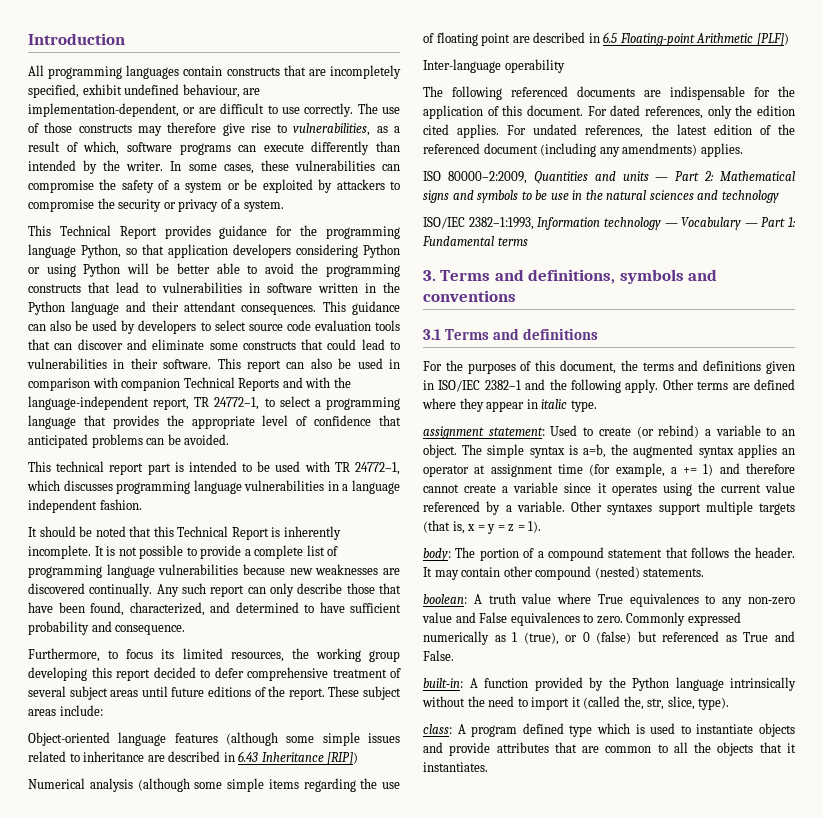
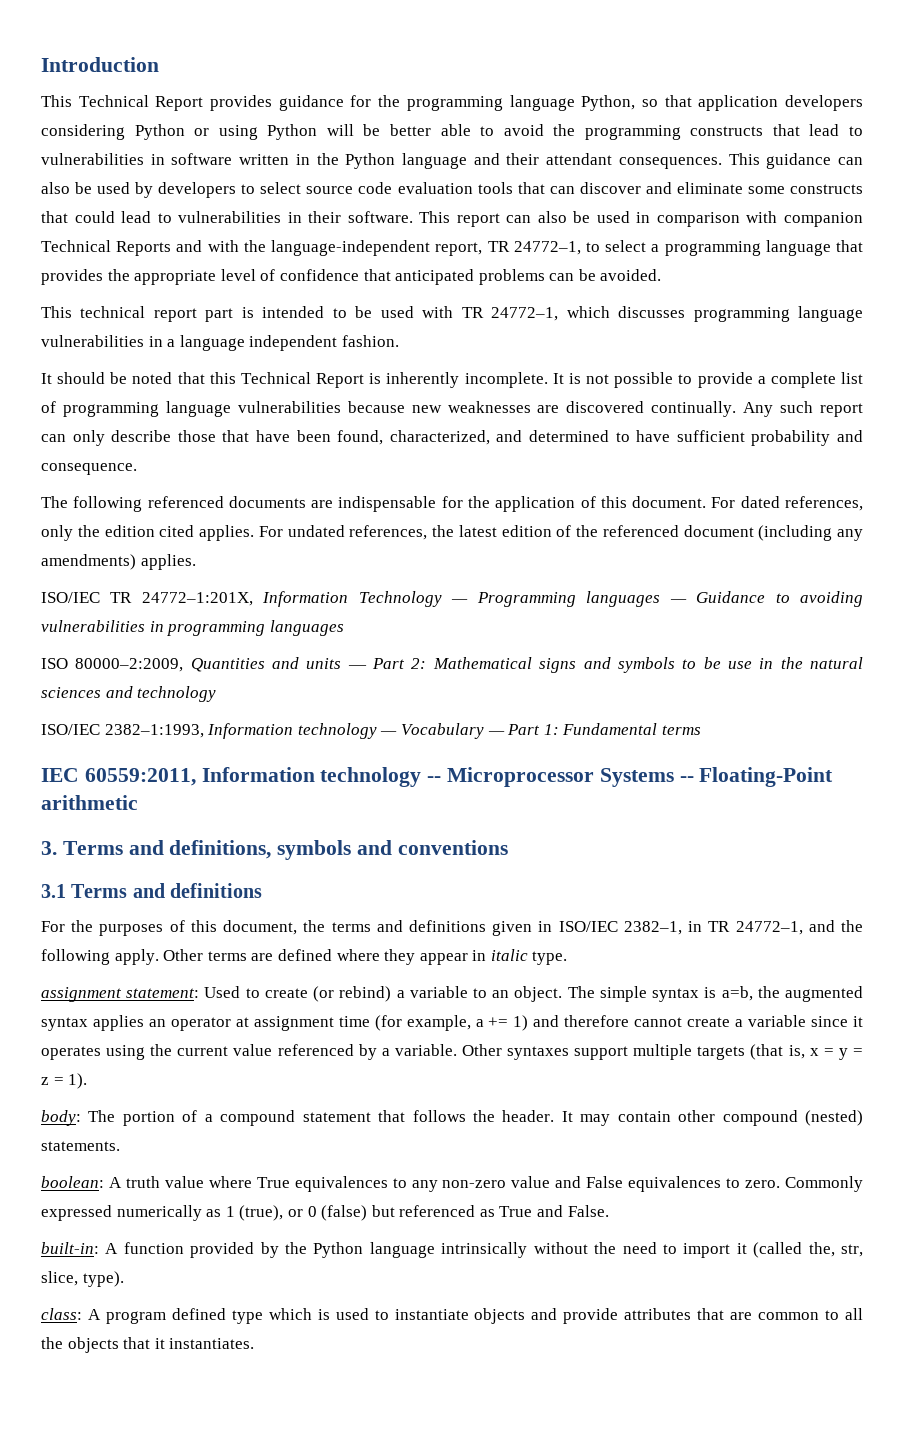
[28,65,401,79] [28,84,261,98] [28,103,400,117] [28,122,401,136] [28,141,400,155] [28,160,400,174] [28,179,400,193] [28,198,284,212] // All programming languages contain constructs that are incompletely specified, exhibit undefined behaviour, are implementation-dependent, or are difficult to use correctly. The use of those constructs may therefore give rise to vulnerabilities, as a result of which, software programs can execute differently than intended by the writer. In some cases, these vulnerabilities can compromise the safety of a system or be exploited by attackers to compromise the security or privacy of a system. -> (159, 64) none
[28,648,400,662] [28,667,401,681] [28,686,402,700] [28,705,103,716] [28,732,400,746] [28,751,359,765] [28,778,400,792] [423,32,789,46] [423,59,565,73] // Furthermore, to focus its limited resources, the working group developing this report decided to defer comprehensive treatment of several subject areas until future editions of the report. These subject areas include: // Object-oriented language features (although some simple issues related to inheritance are described in 6.43 Inheritance [RIP]) // Numerical analysis (although some simple items regarding the use of floating point are described in 6.5 Floating-point Arithmetic [PLF]) // Inter-language operability -> (137, 469) none
(743, 150) none -> [41,591,864,607] [41,620,344,636] // ISO/IEC TR 24772–1:201X, Information Technology — Programming languages — Guidance to avoiding vulnerabilities in programming languages
(528, 241) none -> [41,767,834,787] [41,795,138,810] // IEC 60559:2011, Information technology -- Microprocessor Systems -- Floating-Point arithmetic
[484,380,521,390] 2382–1 -> [623,921,803,935] 2382–1, in TR 24772–1,

